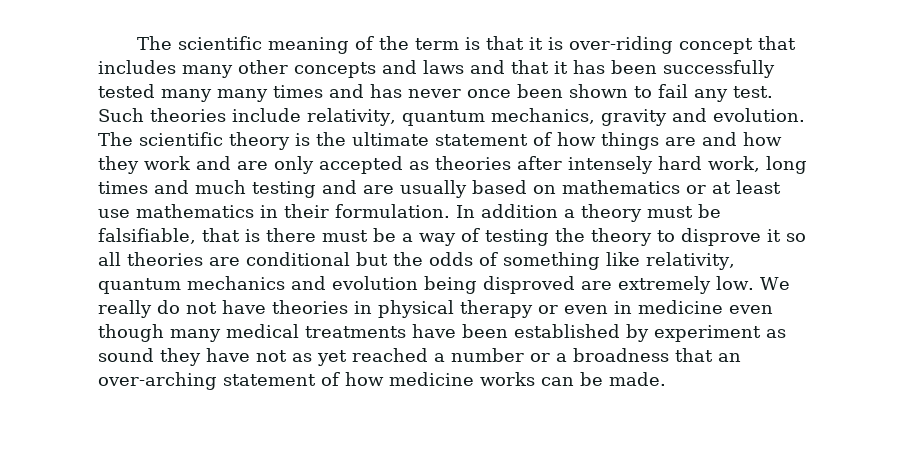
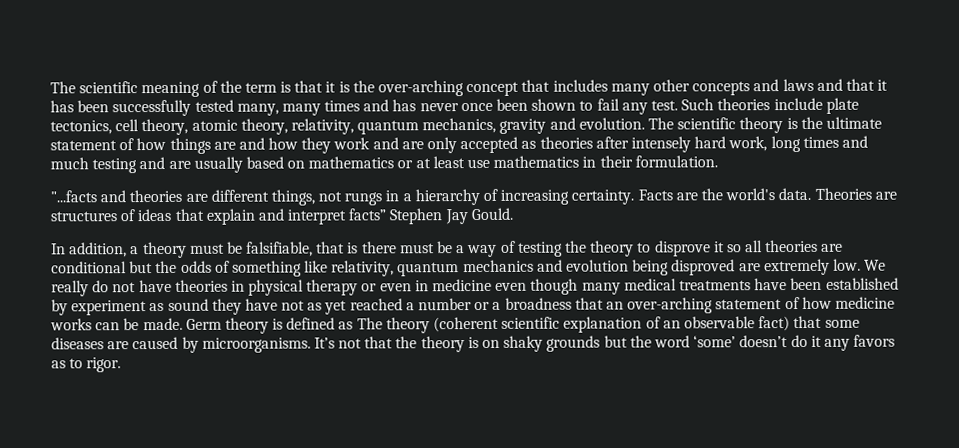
[568,36,673,54] over-riding -> [352,80,465,97] the over-arching
[161,89,212,102] many -> [236,103,279,116] many,
(301, 115) none -> [825,97,859,114] [50,118,288,136] plate tectonics, cell theory, atomic theory,
[456,204,558,218] In addition -> [50,187,897,206] [50,207,513,225] [51,242,128,258] // "...facts and theories are different things, not rungs in a hierarchy of increasing certainty. Facts are the world's data. Theories are structures of ideas that explain and interpret facts” Stephen Jay Gould. // In addition,
(666, 379) none -> [185,315,860,334] [51,334,896,353] [51,357,122,373] Germ theory is defined as The theory (coherent scientific explanation of an observable fact) that some diseases are caused by microorganisms. It’s not that the theory is on shaky grounds but the word ‘some’ doesn’t do it any favors as to rigor.

